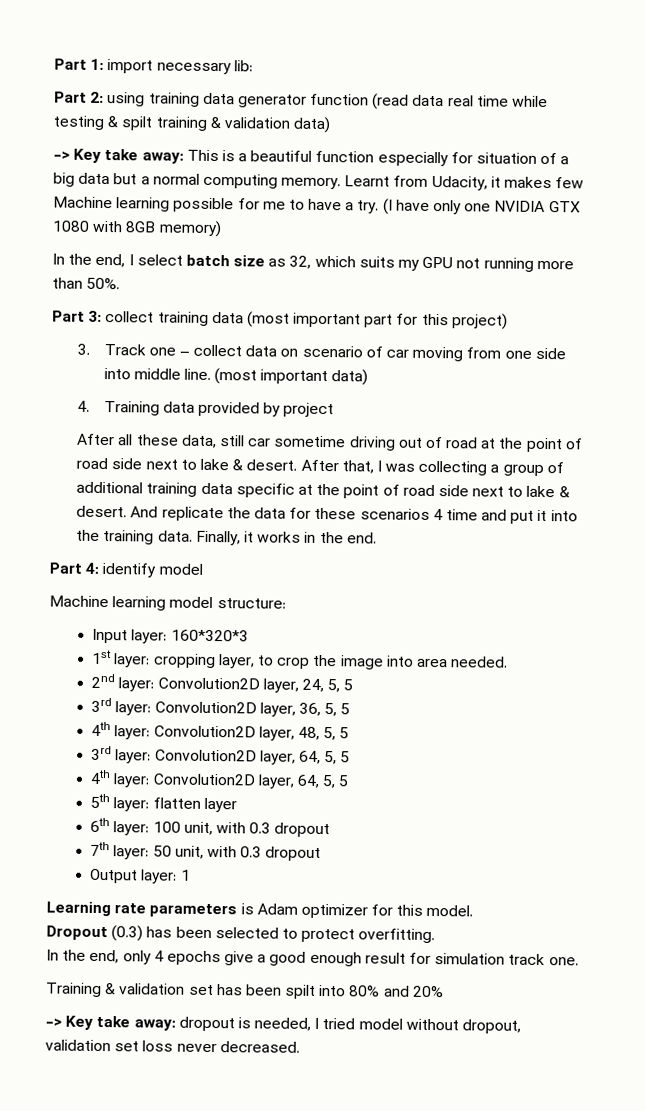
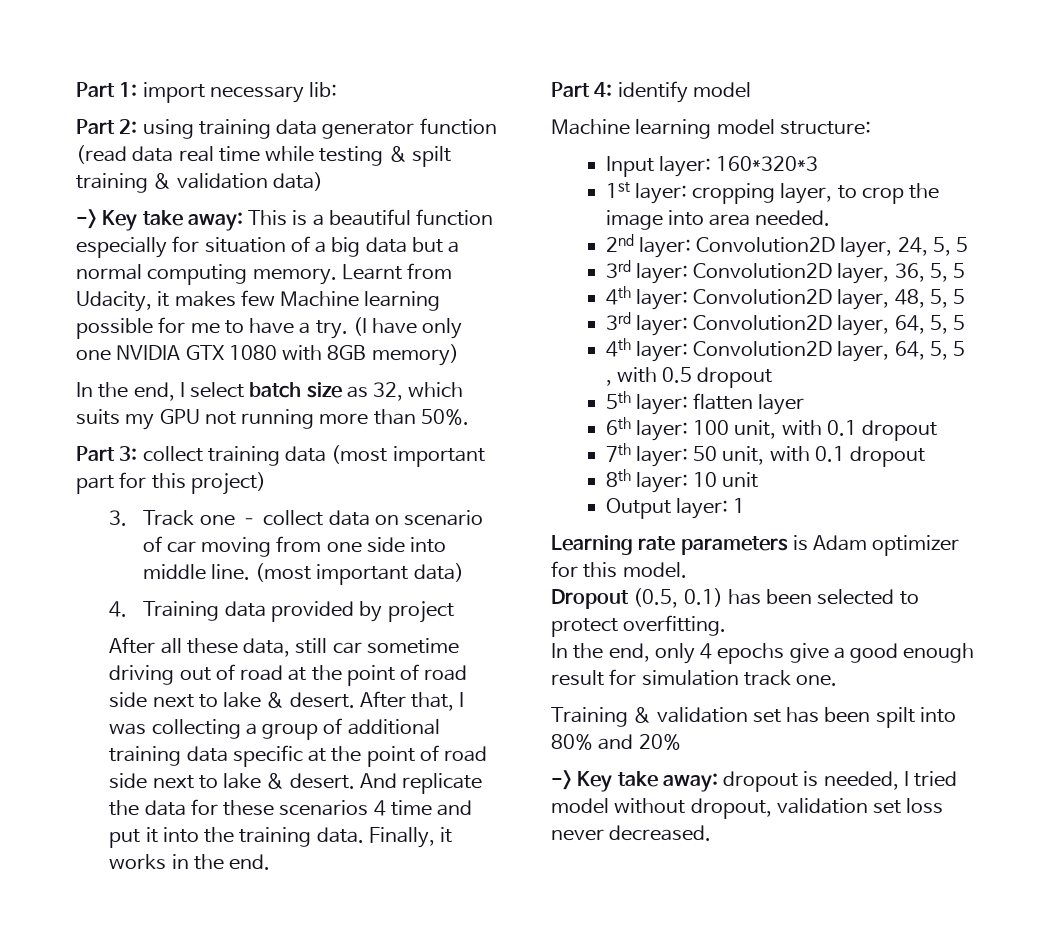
(350, 781) none -> [605,367,773,388] , with 0.5 dropout
[249,822,272,834] 0.3 -> [827,420,858,436] 0.1
[240,846,322,862] 0.3 dropout -> [815,446,926,467] [605,469,759,493] 0.1 dropout // 8th layer: 10 unit
[111,925,144,942] (0.3) -> [633,588,723,608] (0.5, 0.1)

